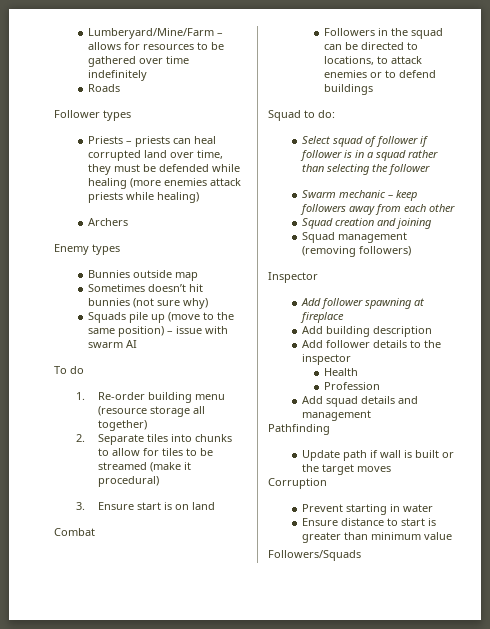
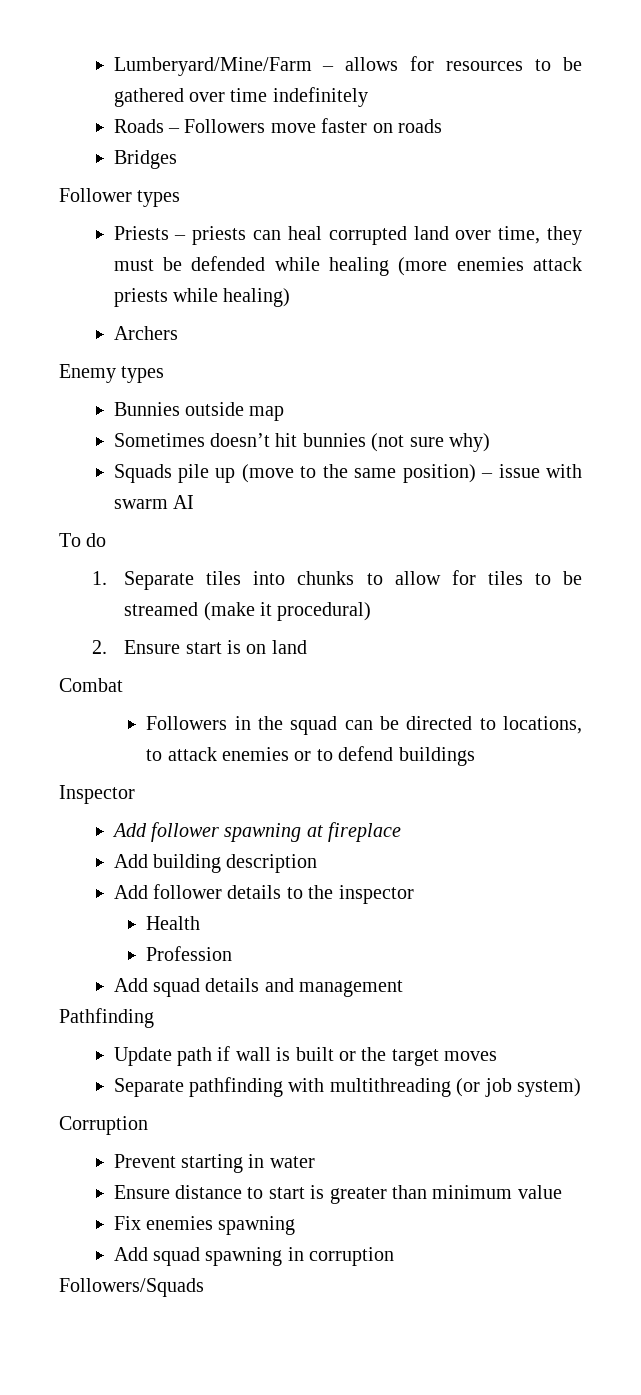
(121, 88) none -> [167,118,442,133] [113,150,177,169] – Followers move faster on roads // Bridges
[97,392,225,403] [97,406,205,417] [97,420,147,431] [75,434,85,442] Re-order building menu (resource storage all together) // 2. -> (107, 578) none
[75,502,85,510] 3. -> [91,640,107,654] 2.
[268,110,335,121] [302,136,429,147] [300,150,439,161] [302,164,431,175] [302,190,418,201] [300,204,456,215] [302,218,433,229] [302,232,408,243] [302,246,412,257] // Squad to do: // Select squad of follower if follower is in a squad rather than selecting the follower // Swarm mechanic – keep followers away from each other // Squad creation and joining // Squad management (removing followers) -> (475, 756) none
(392, 469) none -> [113,1077,581,1097] // Separate pathfinding with multithreading (or job system)
(453, 536) none -> [113,1216,296,1235] [113,1247,395,1266] // Fix enemies spawning // Add squad spawning in corruption

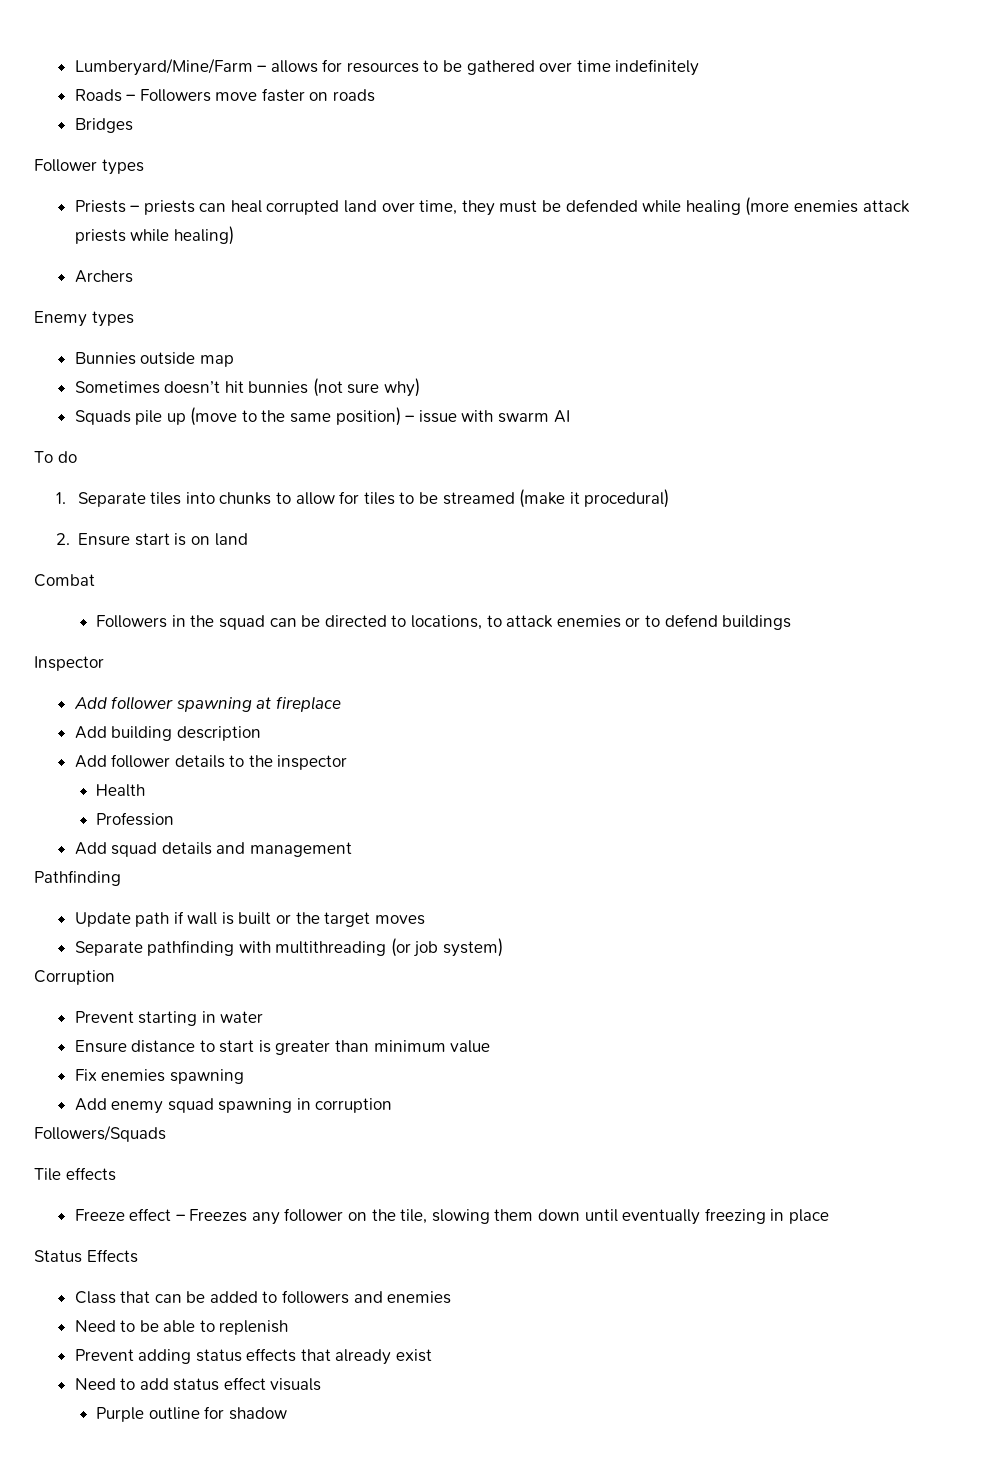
(148, 1254) none -> [111,1101,164,1114] enemy
(204, 1287) none -> [34,1167,116,1181] [74,1208,829,1225] [34,1249,138,1263] [74,1290,452,1304] [74,1320,289,1335] [74,1348,433,1365] [74,1377,322,1391] [96,1406,288,1422] // Tile effects // Freeze effect – Freezes any follower on the tile, slowing them down until eventually freezing in place // Status Effects // Class that can be added to followers and enemies // Need to be able to replenish // Prevent adding status effects that already exist // Need to add status effect visuals // Purple outline for shadow

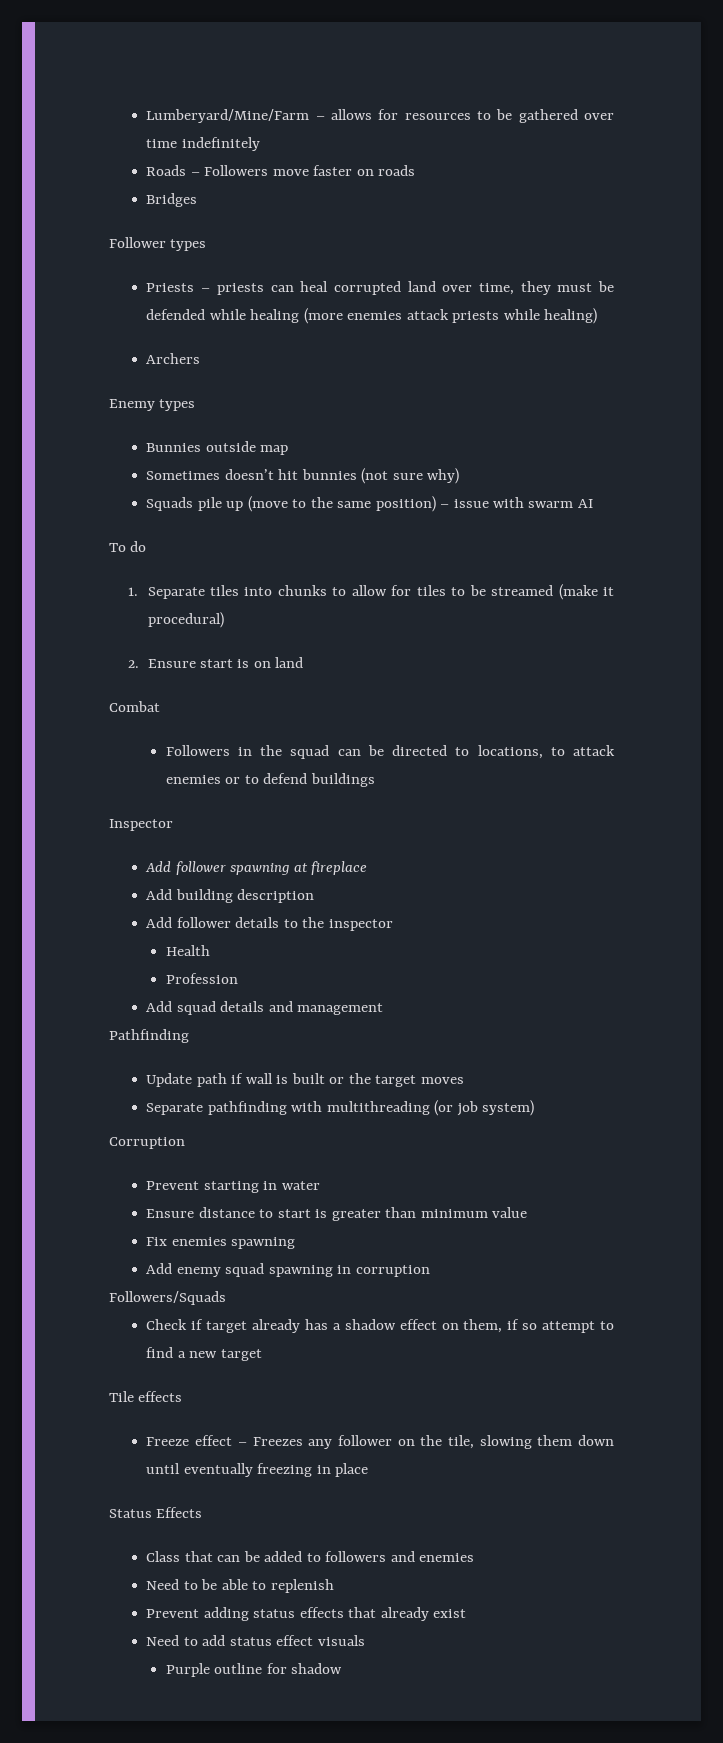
(166, 1133) none -> [146,1319,614,1333] [146,1347,262,1361] // Check if target already has a shadow effect on them, if so attempt to find a new target

